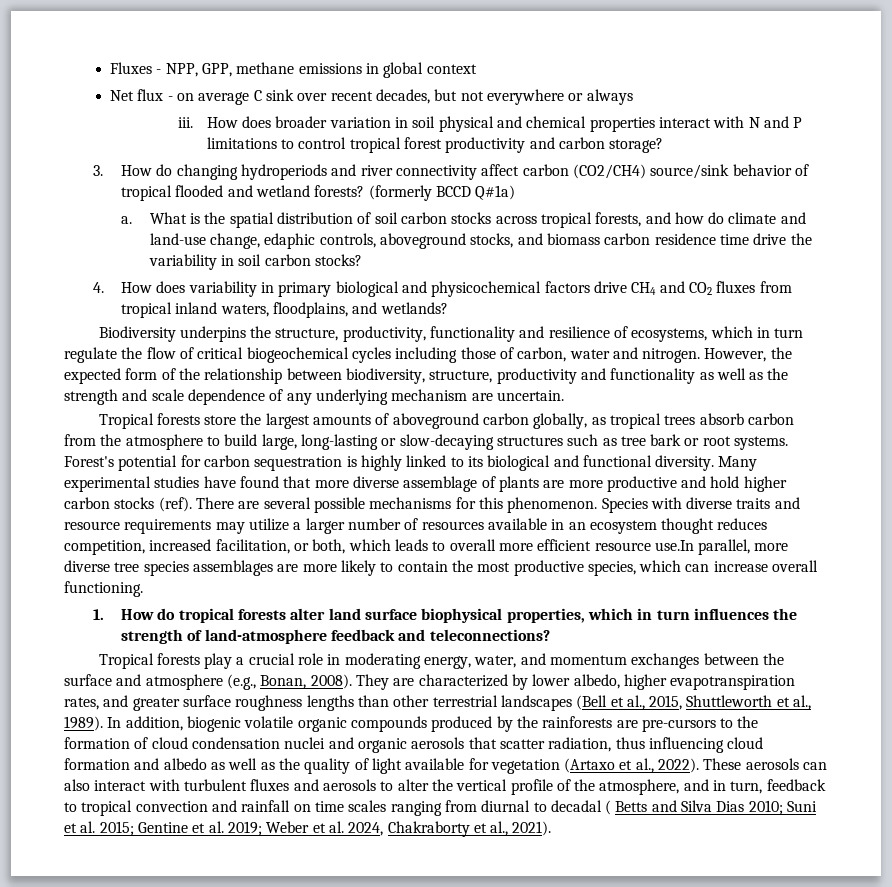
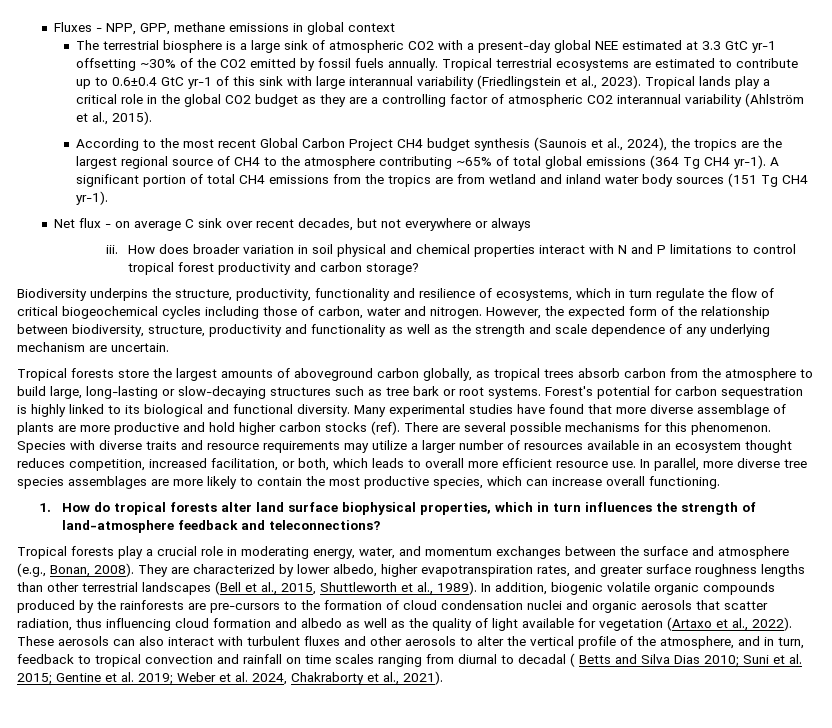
(477, 69) none -> [76,40,777,53] [76,58,799,71] [76,75,771,89] [76,93,805,107] [76,111,153,125] [76,137,783,151] [76,155,780,169] [76,173,809,187] [76,191,109,205] // The terrestrial biosphere is a large sink of atmospheric CO2 with a present-day global NEE estimated at 3.3 GtC yr-1 offsetting ~30% of the CO2 emitted by fossil fuels annually. Tropical terrestrial ecosystems are estimated to contribute up to 0.6±0.4 GtC yr-1 of this sink with large interannual variability (Friedlingstein et al., 2023). Tropical lands play a critical role in the global CO2 budget as they are a controlling factor of atmospheric CO2 interannual variability (Ahlström et al., 2015). // According to the most recent Global Carbon Project CH4 budget synthesis (Saunois et al., 2024), the tropics are the largest regional source of CH4 to the atmosphere contributing ~65% of total global emissions (364 Tg CH4 yr-1). A significant portion of total CH4 emissions from the tropics are from wetland and inland water body sources (151 Tg CH4 yr-1).
[92,164,809,180] [121,185,516,201] [121,212,806,228] [149,233,812,249] [148,254,362,270] [92,281,792,297] [121,302,448,318] // 3. How do changing hydroperiods and river connectivity affect carbon (CO2/CH4) source/sink behavior of tropical flooded and wetland forests? (formerly BCCD Q#1a) // a. What is the spatial distribution of soil carbon stocks across tropical forests, and how do climate and land-use change, edaphic controls, aboveground stocks, and biomass carbon residence time drive the variability in soil carbon stocks? // 4. How does variability in primary biological and physicochemical factors drive CH4 and CO2 fluxes from tropical inland waters, floodplains, and wetlands? -> (420, 269) none
[654,540,694,551] use.In -> [612,459,650,468] use. In
(319, 785) none -> [370,636,402,646] other

